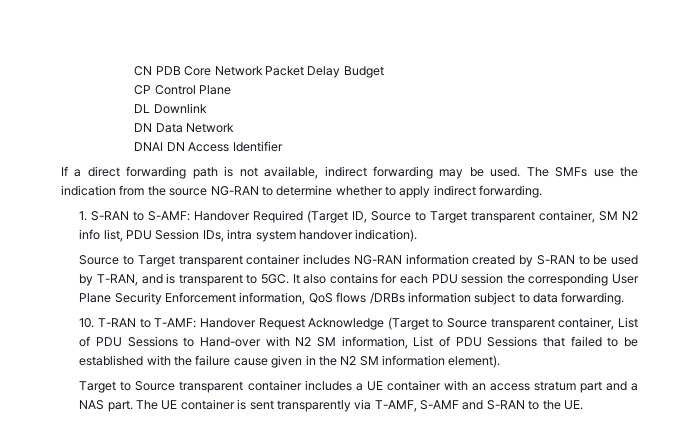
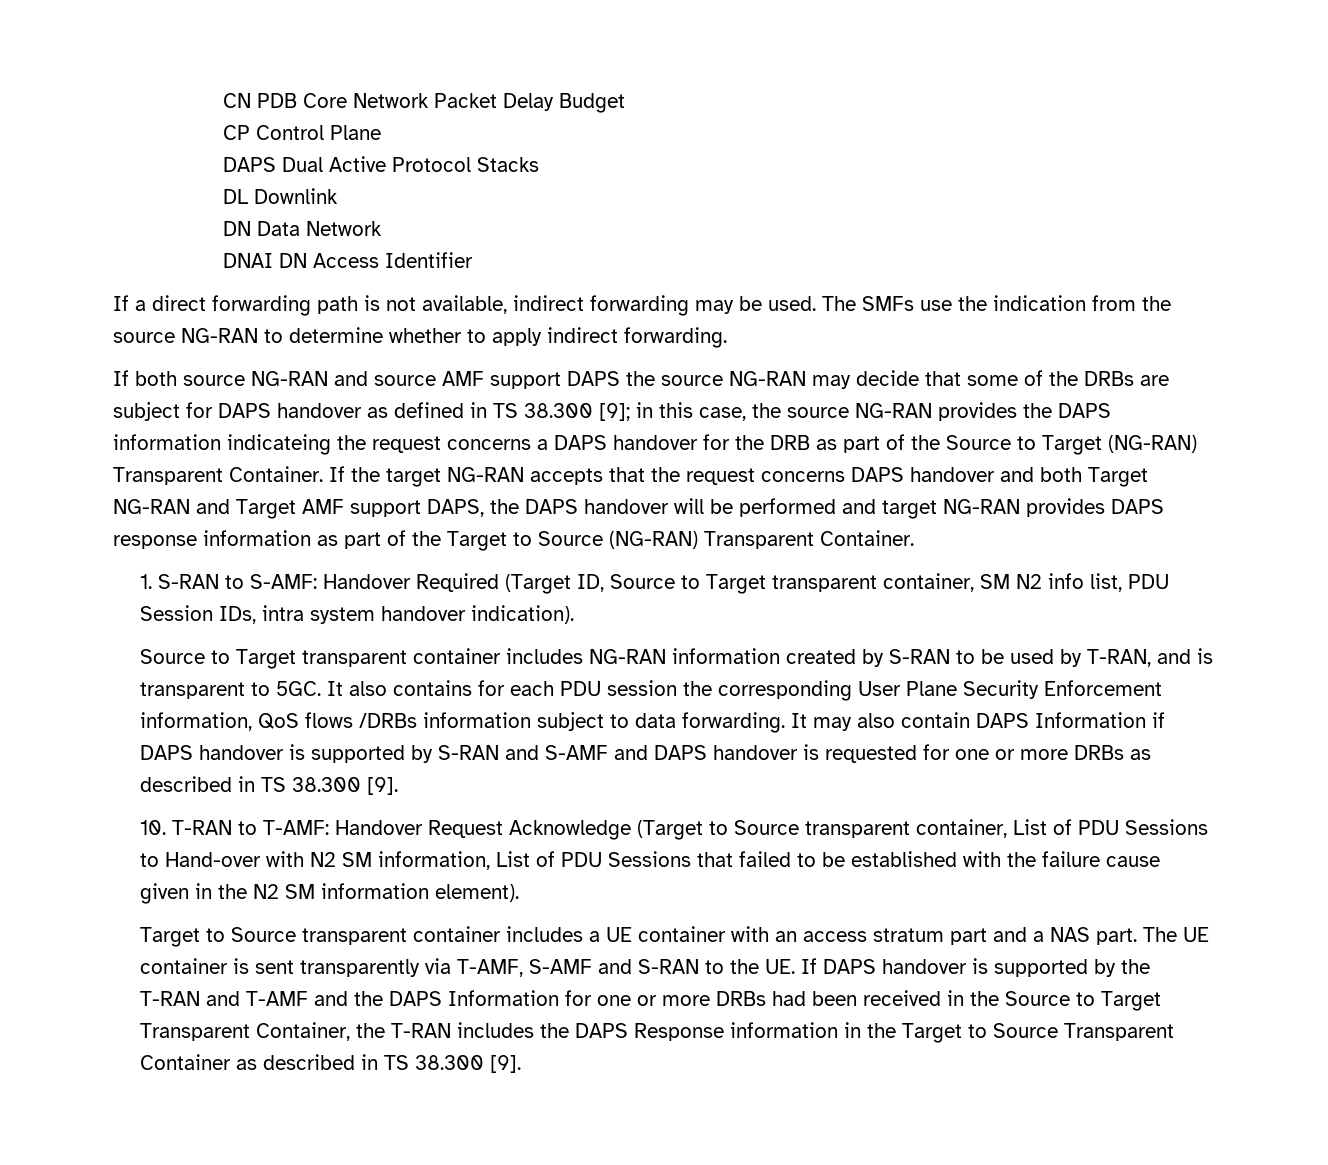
(232, 90) none -> [222,156,539,172] // DAPS Dual Active Protocol Stacks
(543, 191) none -> [113,370,1169,389] [113,402,1111,421] [113,434,1197,455] [113,466,1148,487] [113,498,1164,519] [113,530,914,551] // If both source NG-RAN and source AMF support DAPS the source NG-RAN may decide that some of the DRBs are subject for DAPS handover as defined in TS 38.300 [9]; in this case, the source NG-RAN provides the DAPS information indicateing the request concerns a DAPS handover for the DRB as part of the Source to Target (NG-RAN) Transparent Container. If the target NG-RAN accepts that the request concerns DAPS handover and both Target NG-RAN and Target AMF support DAPS, the DAPS handover will be performed and target NG-RAN provides DAPS response information as part of the Target to Source (NG-RAN) Transparent Container.
(625, 298) none -> [791,712,1166,731] [140,744,1152,763] [140,776,399,795] It may also contain DAPS Information if DAPS handover is supported by S-RAN and S-AMF and DAPS handover is requested for one or more DRBs as described in TS 38.300 [9].
(583, 405) none -> [801,958,1151,977] [140,990,1162,1011] [140,1022,1175,1043] [140,1054,522,1073] If DAPS handover is supported by the T-RAN and T-AMF and the DAPS Information for one or more DRBs had been received in the Source to Target Transparent Container, the T-RAN includes the DAPS Response information in the Target to Source Transparent Container as described in TS 38.300 [9].

